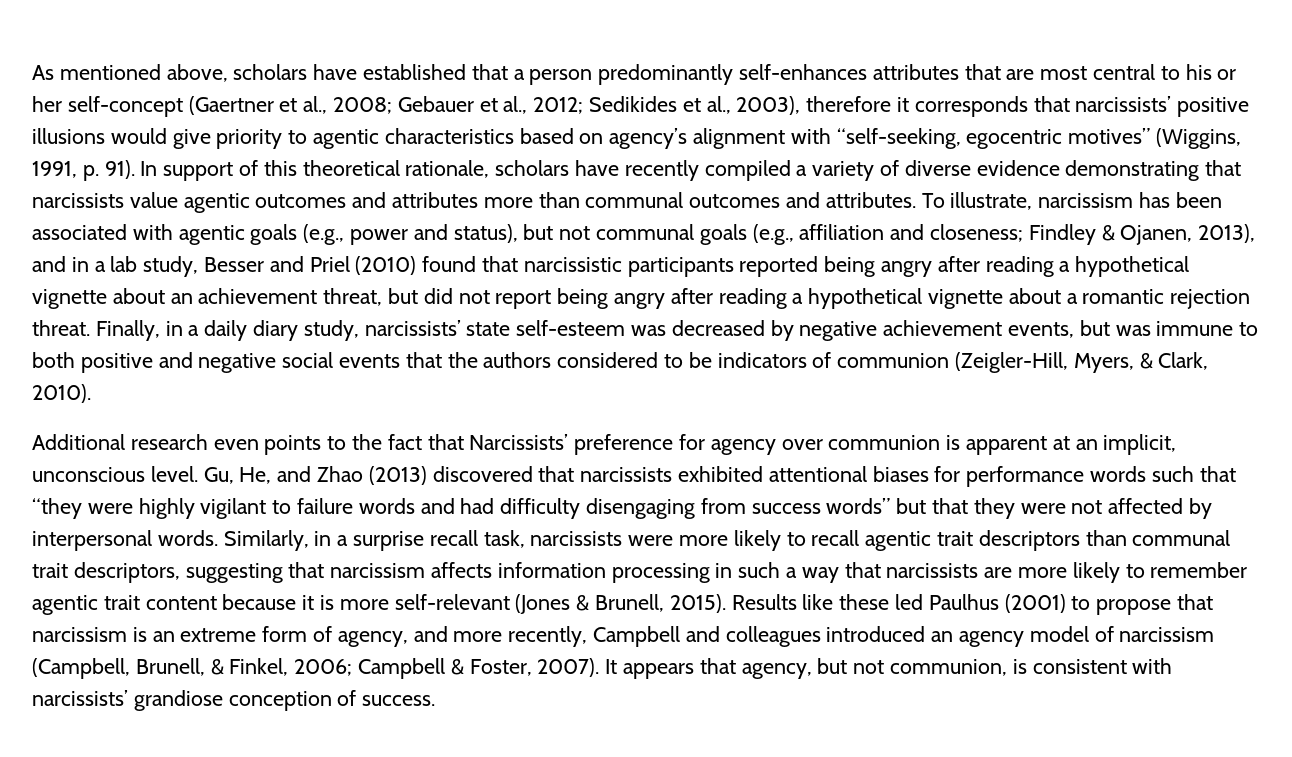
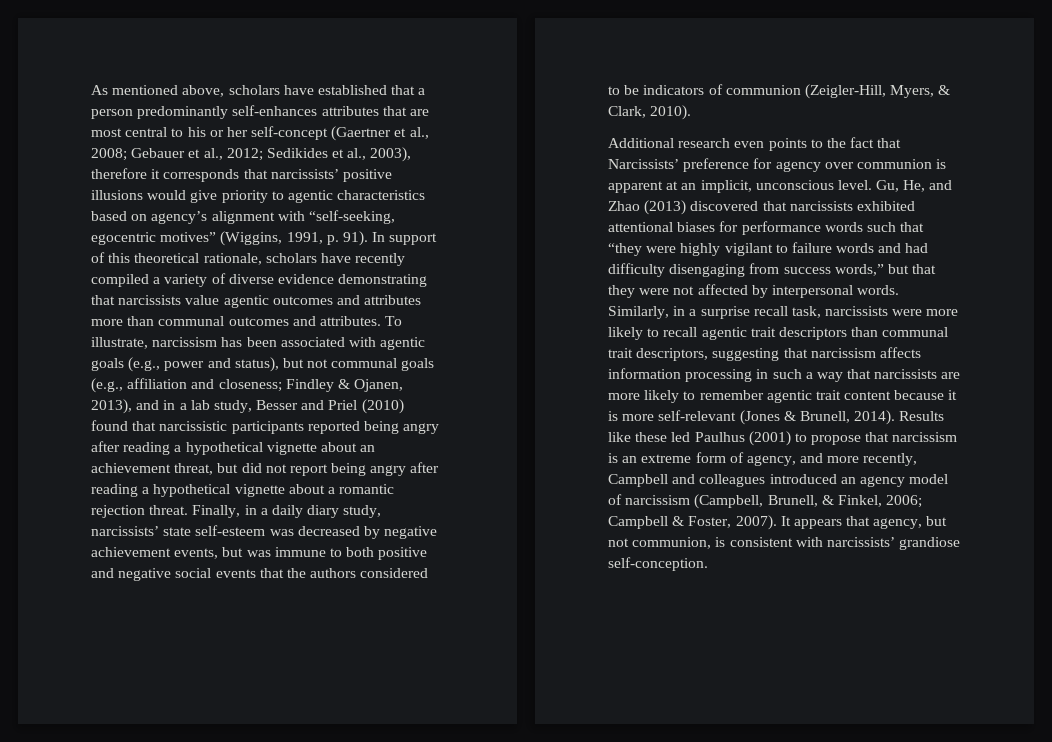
[826,498,891,514] words” -> [834,264,884,276] words,”
[669,594,726,613] 2015). -> [854,410,896,425] 2014).
[228,690,436,711] conception of success. -> [608,557,708,571] self-conception.

